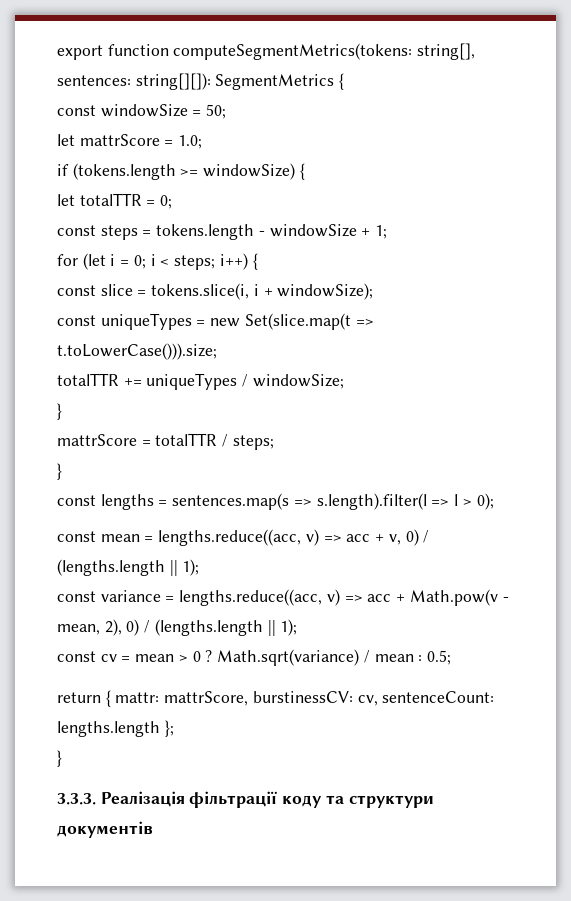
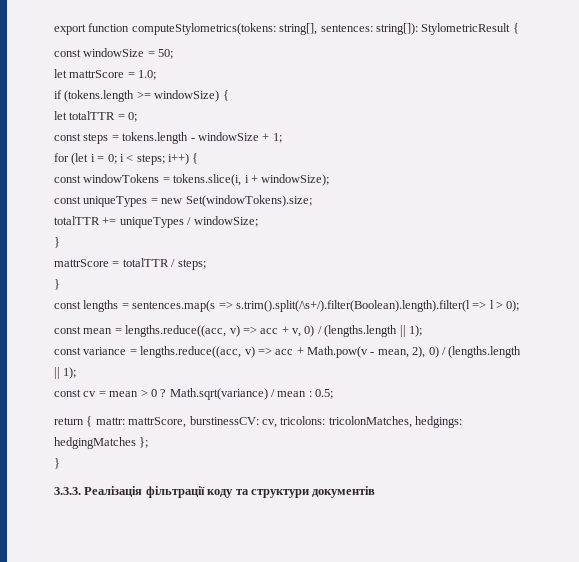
[173,43,413,60] computeSegmentMetrics(tokens: -> [131,23,276,35] computeStylometrics(tokens:
[135,73,335,90] string[][]): SegmentMetrics -> [375,23,511,35] string[]): StylometricResult
[100,284,133,296] slice -> [83,174,160,183] windowTokens
[244,313,374,330] [57,343,217,360] Set(slice.map(t => t.toLowerCase())).size; -> [185,195,312,207] Set(windowTokens).size;
[316,493,427,510] s.length).filter(l -> [235,300,470,312] s.trim().split(/\s+/).filter(Boolean).length).filter(l
[382,691,495,703] [57,721,160,737] sentenceCount: lengths.length -> [280,416,462,428] [54,437,136,449] tricolons: tricolonMatches, hedgings: hedgingMatches

